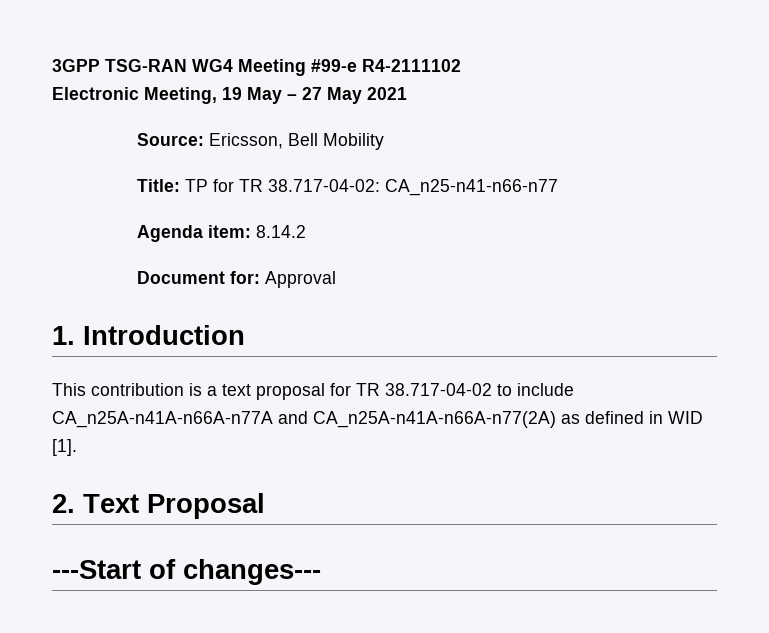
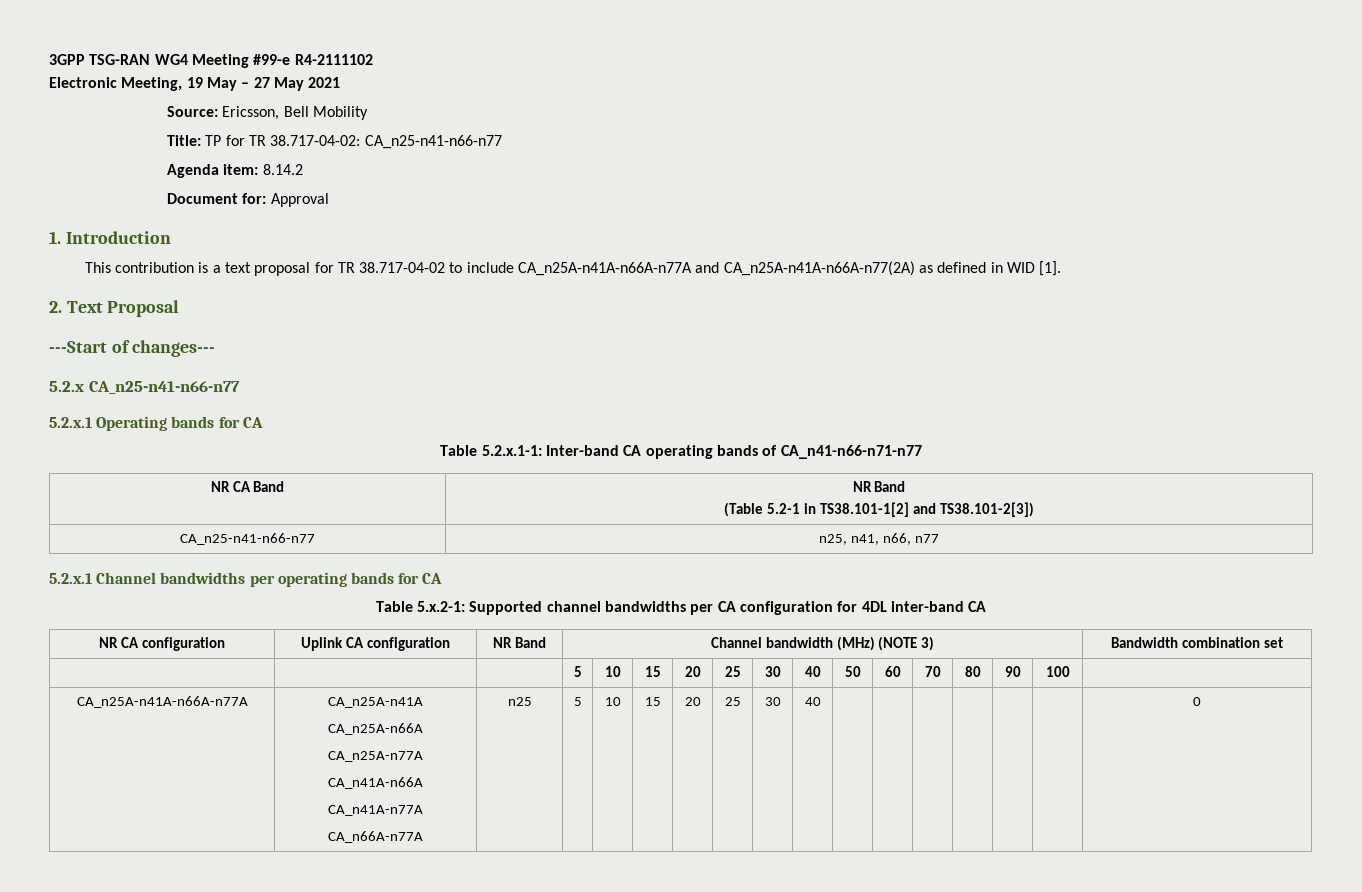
(321, 572) none -> [49,381,240,394] [49,416,263,431] [440,445,922,459] [210,481,285,492] [852,481,906,492] [724,502,1034,517] [180,533,315,545] [819,533,939,545] [49,572,443,587] [375,601,987,615] [99,637,225,651] [301,637,450,651] [493,637,546,648] [710,636,935,651] [1111,637,1283,648] [573,666,582,677] [604,666,621,677] [644,666,661,677] [684,666,701,677] [724,666,741,677] [764,666,781,677] [804,666,821,677] [844,666,861,677] [884,666,901,677] [924,666,941,677] [964,666,981,677] [1004,666,1021,677] [1045,666,1070,677] [76,696,248,708] [328,697,423,708] [328,723,423,735] [328,751,423,762] [328,777,423,789] [328,805,423,816] [328,831,423,843] [507,697,532,706] [573,697,582,706] [604,697,621,706] [644,697,661,706] [684,697,701,706] [724,697,741,706] [764,697,781,706] [804,697,821,706] [1193,697,1201,706] // 5.2.x CA_n25-n41-n66-n77 // 5.2.x.1 Operating bands for CA // Table 5.2.x.1-1: Inter-band CA operating bands of CA_n41-n66-n71-n77 // NR CA Band | NR Band // (Table 5.2-1 in TS38.101-1[2] and TS38.101-2[3]) // CA_n25-n41-n66-n77 | n25, n41, n66, n77 // 5.2.x.1 Channel bandwidths per operating bands for CA // Table 5.x.2-1: Supported channel bandwidths per CA configuration for 4DL inter-band CA // NR CA configuration | Uplink CA configuration | NR Band | Channel bandwidth (MHz) (NOTE 3) | Bandwidth combination set // | | | 5 | 10 | 15 | 20 | 25 | 30 | 40 | 50 | 60 | 70 | 80 | 90 | 100 | // CA_n25A-n41A-n66A-n77A | CA_n25A-n41A // CA_n25A-n66A // CA_n25A-n77A // CA_n41A-n66A // CA_n41A-n77A // CA_n66A-n77A | n25 | 5 | 10 | 15 | 20 | 25 | 30 | 40 | | | | | | | 0

